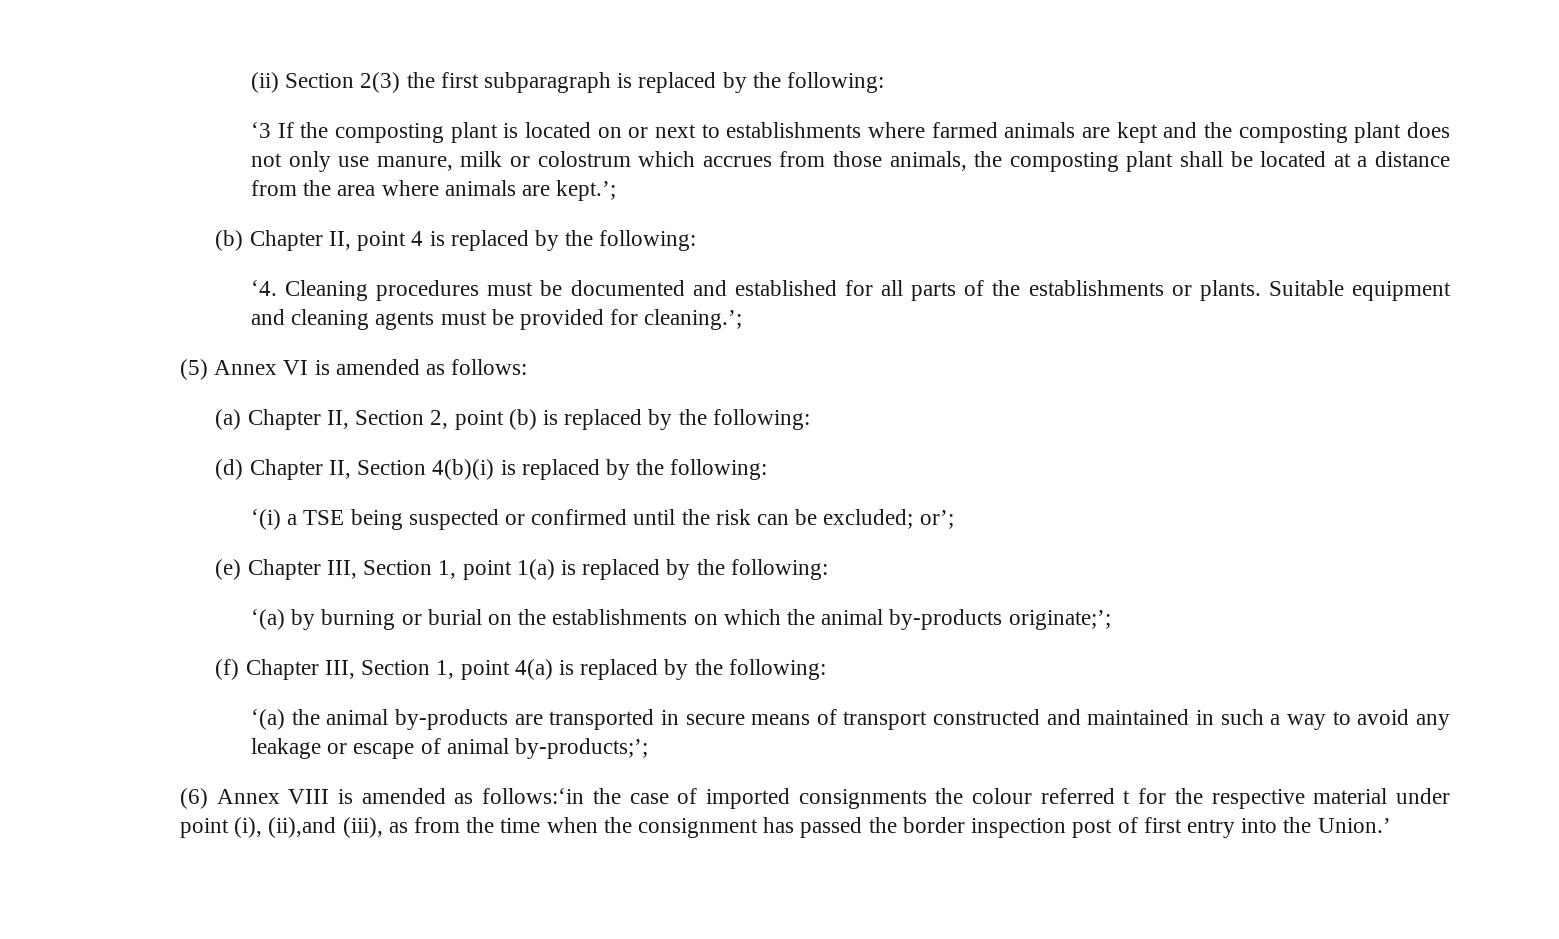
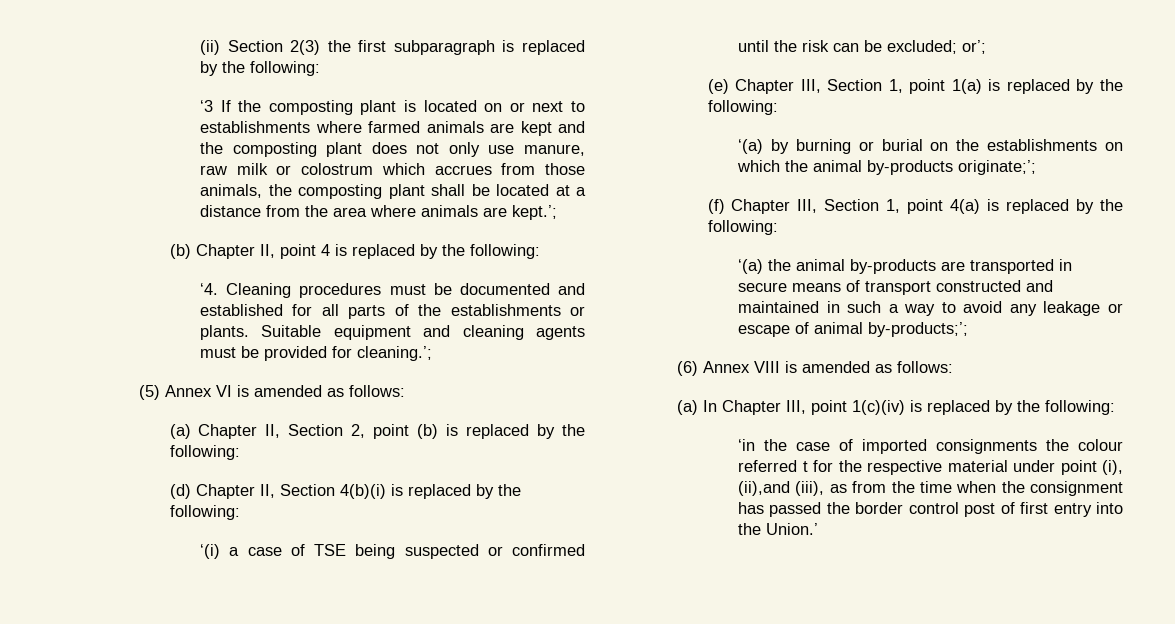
(453, 163) none -> [200,165,228,175] raw
(298, 519) none -> [247,544,305,556] case of
[482,788,585,804] follows:‘in -> [897,361,954,373] [677,400,1116,415] [738,439,756,451] follows: // (a) In Chapter III, point 1(c)(iv) is replaced by the following: // ‘in
[971,818,1067,838] inspection -> [908,502,959,514] control

